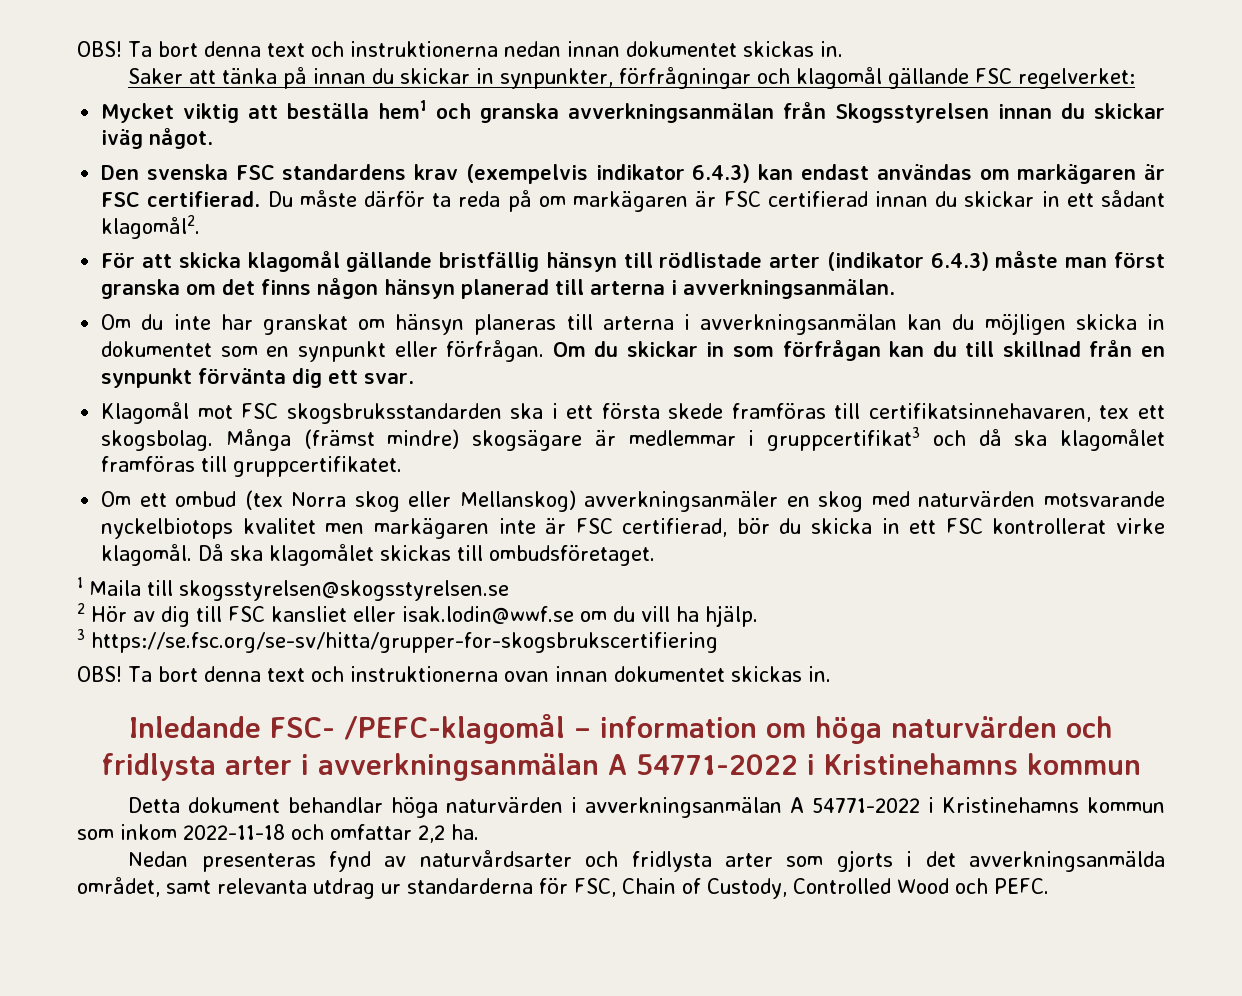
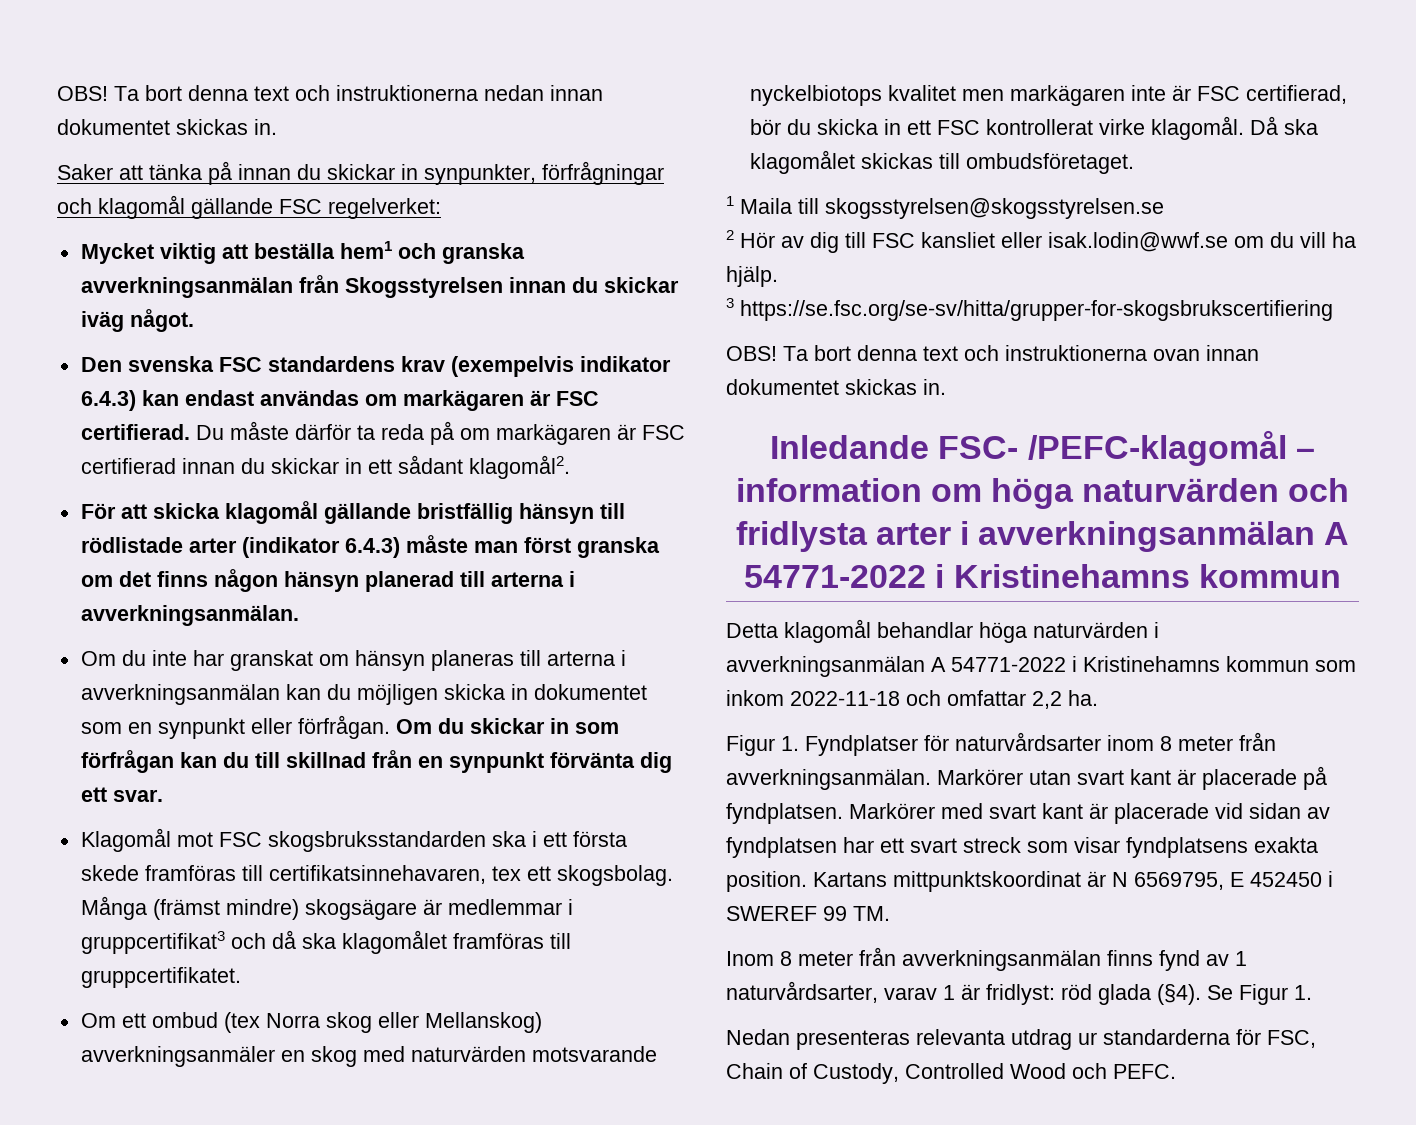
[188,797,281,813] dokument -> [784,619,871,643] klagomål
[128,850,1165,872] [77,877,211,897] Nedan presenteras fynd av naturvårdsarter och fridlysta arter som gjorts i det avverkningsanmälda området, samt -> [726,732,1276,756] [726,766,1327,790] [726,803,1330,824] [726,837,1318,858] [726,871,1333,892] [726,906,890,921] [726,947,1247,971] [726,981,1312,1005] [726,1029,910,1050] Figur 1. Fyndplatser för naturvårdsarter inom 8 meter från avverkningsanmälan. Markörer utan svart kant är placerade på fyndplatsen. Markörer med svart kant är placerade vid sidan av fyndplatsen har ett svart streck som visar fyndplatsens exakta position. Kartans mittpunktskoordinat är N 6569795, E 452450 i SWEREF 99 TM. // Inom 8 meter från avverkningsanmälan finns fynd av 1 naturvårdsarter, varav 1 är fridlyst: röd glada (§4). Se Figur 1. // Nedan presenteras

